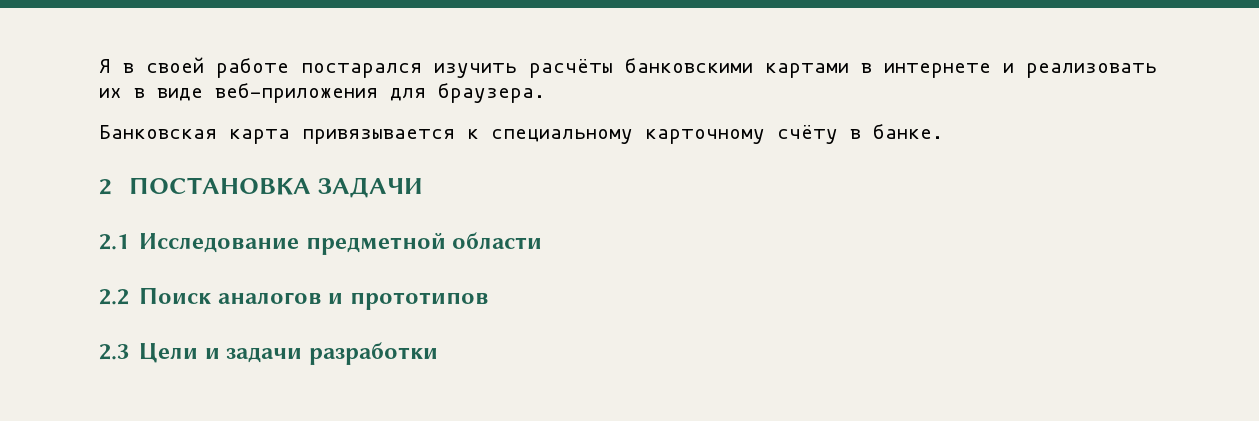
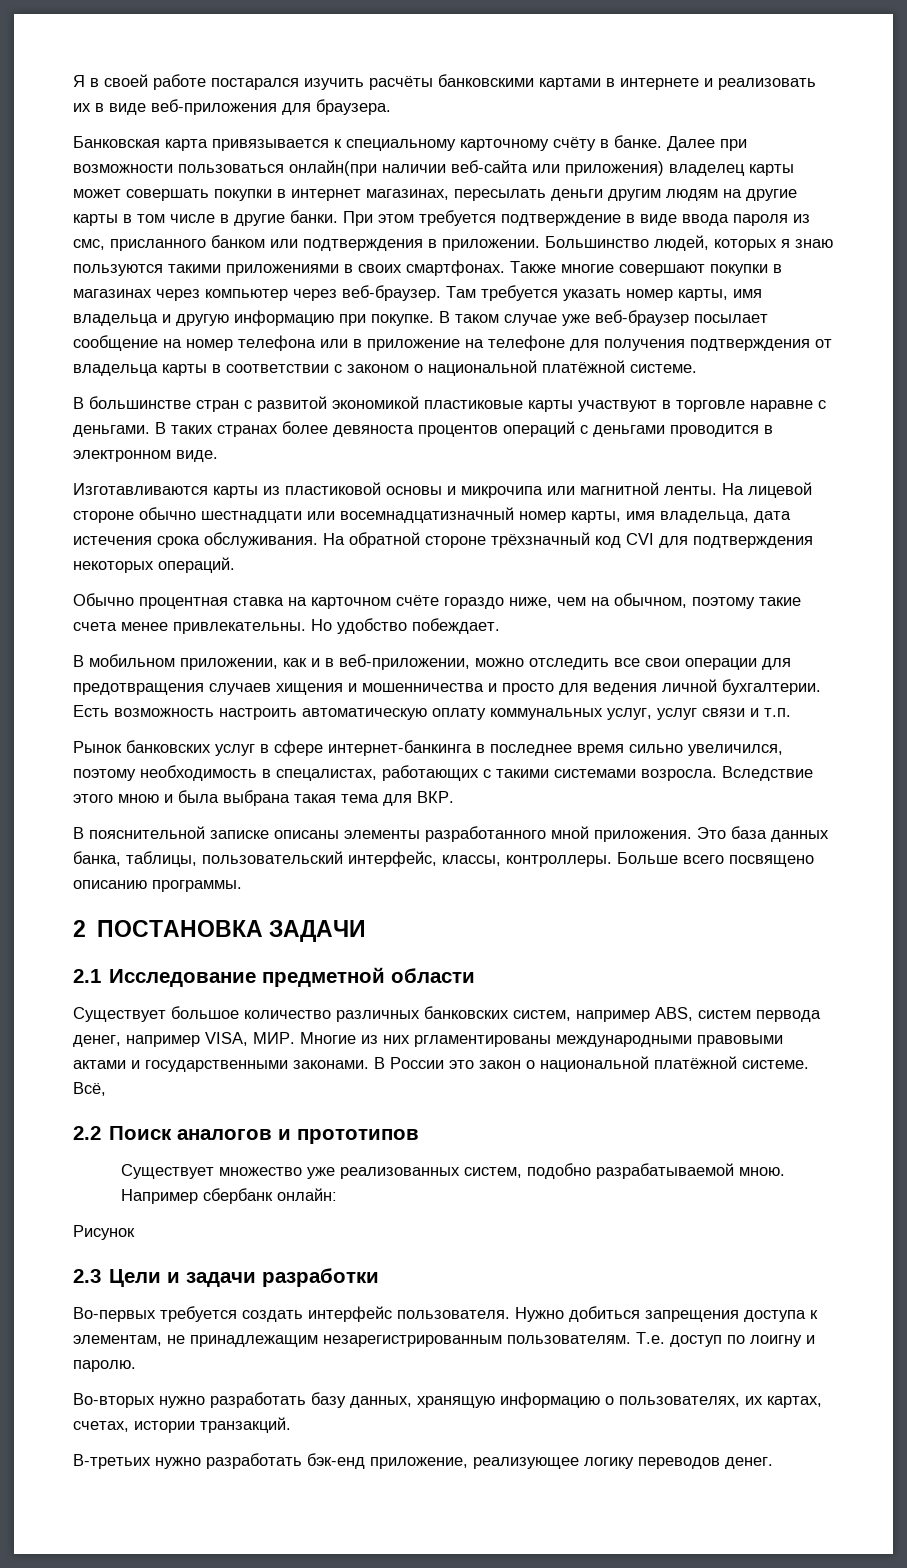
(943, 131) none -> [667,136,747,151] [73,160,794,176] [73,189,797,201] [73,210,810,226] [73,235,833,251] [73,260,782,276] [73,285,762,301] [73,310,768,326] [73,335,832,351] [73,360,697,376] [73,396,826,412] [73,421,773,437] [73,450,218,462] [73,482,812,498] [73,507,791,523] [73,532,813,548] [73,557,235,573] [73,593,801,609] [73,618,500,634] [73,654,791,670] [73,679,821,695] [73,705,791,720] [73,740,783,756] [73,765,813,781] [73,790,454,806] [73,826,829,842] [73,851,814,867] [73,880,242,892] Далее при возможности пользоваться онлайн(при наличии веб-сайта или приложения) владелец карты может совершать покупки в интернет магазинах, пересылать деньги другим людям на другие карты в том числе в другие банки. При этом требуется подтверждение в виде ввода пароля из смс, присланного банком или подтверждения в приложении. Большинство людей, которых я знаю пользуются такими приложениями в своих смартфонах. Также многие совершают покупки в магазинах через компьютер через веб-браузер. Там требуется указать номер карты, имя владельца и другую информацию при покупке. В таком случае уже веб-браузер посылает сообщение на номер телефона или в приложение на телефоне для получения подтверждения от владельца карты в соответствии с законом о национальной платёжной системе. // В большинстве стран с развитой экономикой пластиковые карты участвуют в торговле наравне с деньгами. В таких странах более девяноста процентов операций с деньгами проводится в электронном виде. // Изготавливаются карты из пластиковой основы и микрочипа или магнитной ленты. На лицевой стороне обычно шестнадцати или восемнадцатизначный номер карты, имя владельца, дата истечения срока обслуживания. На обратной стороне трёхзначный код CVI для подтверждения некоторых операций. // Обычно процентная ставка на карточном счёте гораздо ниже, чем на обычном, поэтому такие счета менее привлекательны. Но удобство побеждает. // В мобильном приложении, как и в веб-приложении, можно отследить все свои операции для предотвращения случаев хищения и мошенничества и просто для ведения личной бухгалтерии. Есть возможность настроить автоматическую оплату коммунальных услуг, услуг связи и т.п. // Рынок банковских услуг в сфере интернет-банкинга в последнее время сильно увеличился, поэтому необходимость в спецалистах, работающих с такими системами возросла. Вследствие этого мною и была выбрана такая тема для ВКР. // В пояснительной записке описаны элементы разработанного мной приложения. Это база данных банка, таблицы, пользовательский интерфейс, классы, контроллеры. Больше всего посвящено описанию программы.
(543, 240) none -> [73,1006,821,1022] [73,1032,783,1047] [73,1056,809,1072] [73,1082,106,1096] // Существует большое количество различных банковских систем, например ABS, систем первода денег, например VISA, МИР. Многие из них ргламентированы международными правовыми актами и государственными законами. В России это закон о национальной платёжной системе. Всё,
(489, 301) none -> [121,1163,786,1179] [121,1188,338,1204] [73,1225,135,1240] // Существует множество уже реализованных систем, подобно разрабатываемой мною. Например сбербанк онлайн: // Рисунок
(438, 353) none -> [73,1306,818,1322] [73,1332,815,1347] [73,1360,136,1372] [73,1392,822,1408] [73,1417,291,1433] [73,1453,773,1469] // Во-первых требуется создать интерфейс пользователя. Нужно добиться запрещения доступа к элементам, не принадлежащим незарегистрированным пользователям. Т.е. доступ по лоигну и паролю. // Во-вторых нужно разработать базу данных, хранящую информацию о пользователях, их картах, счетах, истории транзакций. // В-третьих нужно разработать бэк-енд приложение, реализующее логику переводов денег.

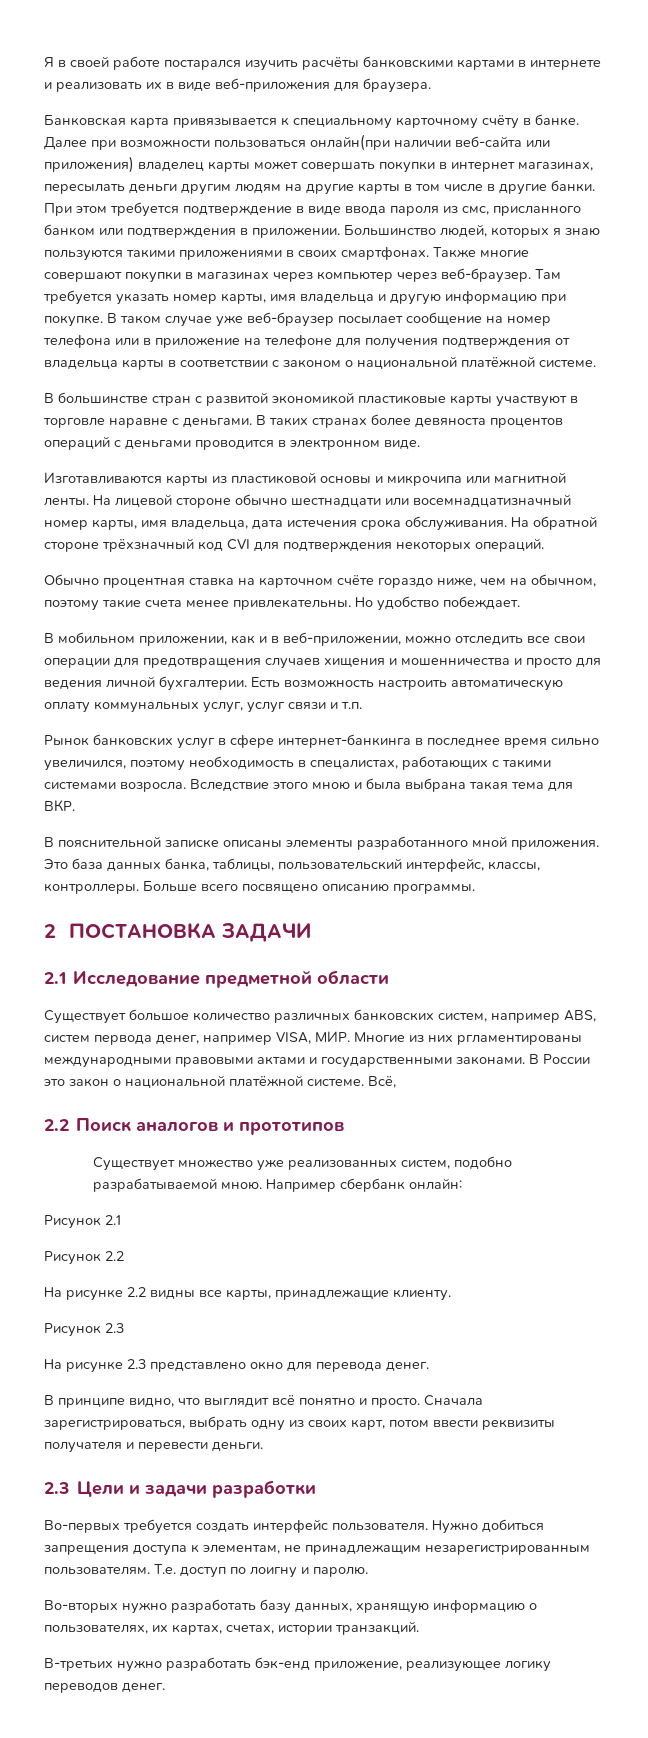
(135, 1232) none -> [105,1215,121,1225] [44,1251,124,1265] [44,1287,451,1301] [44,1323,124,1337] [44,1359,429,1373] [44,1395,483,1408] [44,1416,555,1431] [44,1442,263,1453] 2.1 // Рисунок 2.2 // На рисунке 2.2 видны все карты, принадлежащие клиенту. // Рисунок 2.3 // На рисунке 2.3 представлено окно для перевода денег. // В принципе видно, что выглядит всё понятно и просто. Сначала зарегистрироваться, выбрать одну из своих карт, потом ввести реквизиты получателя и перевести деньги.

